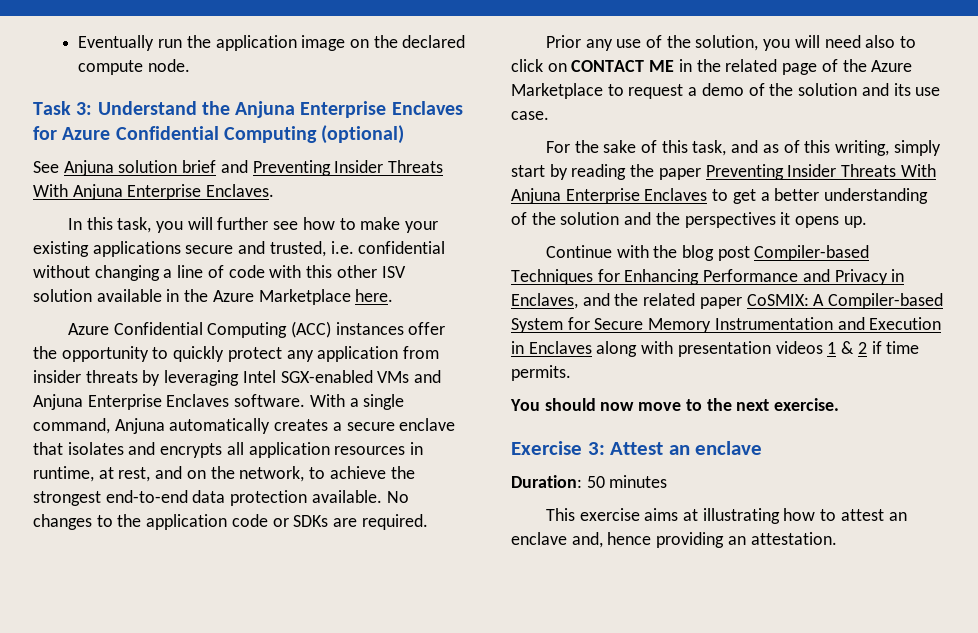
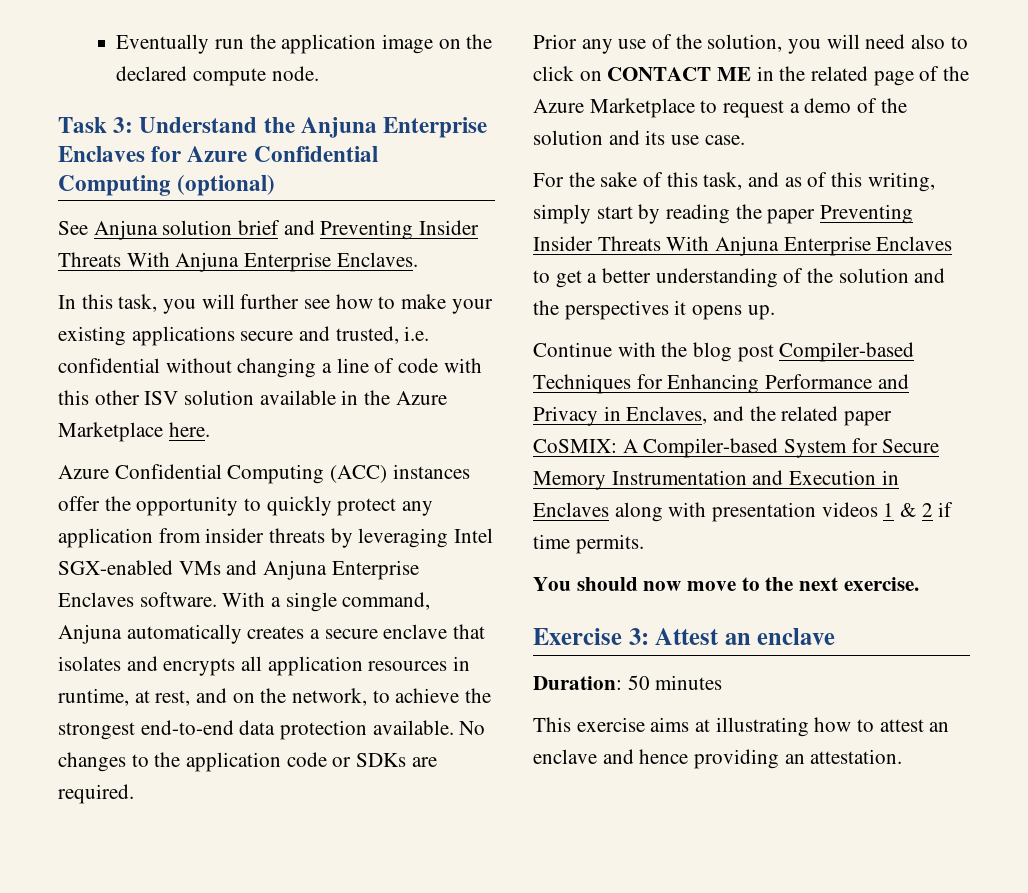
[571,532,603,548] and, -> [602,749,634,764] and

